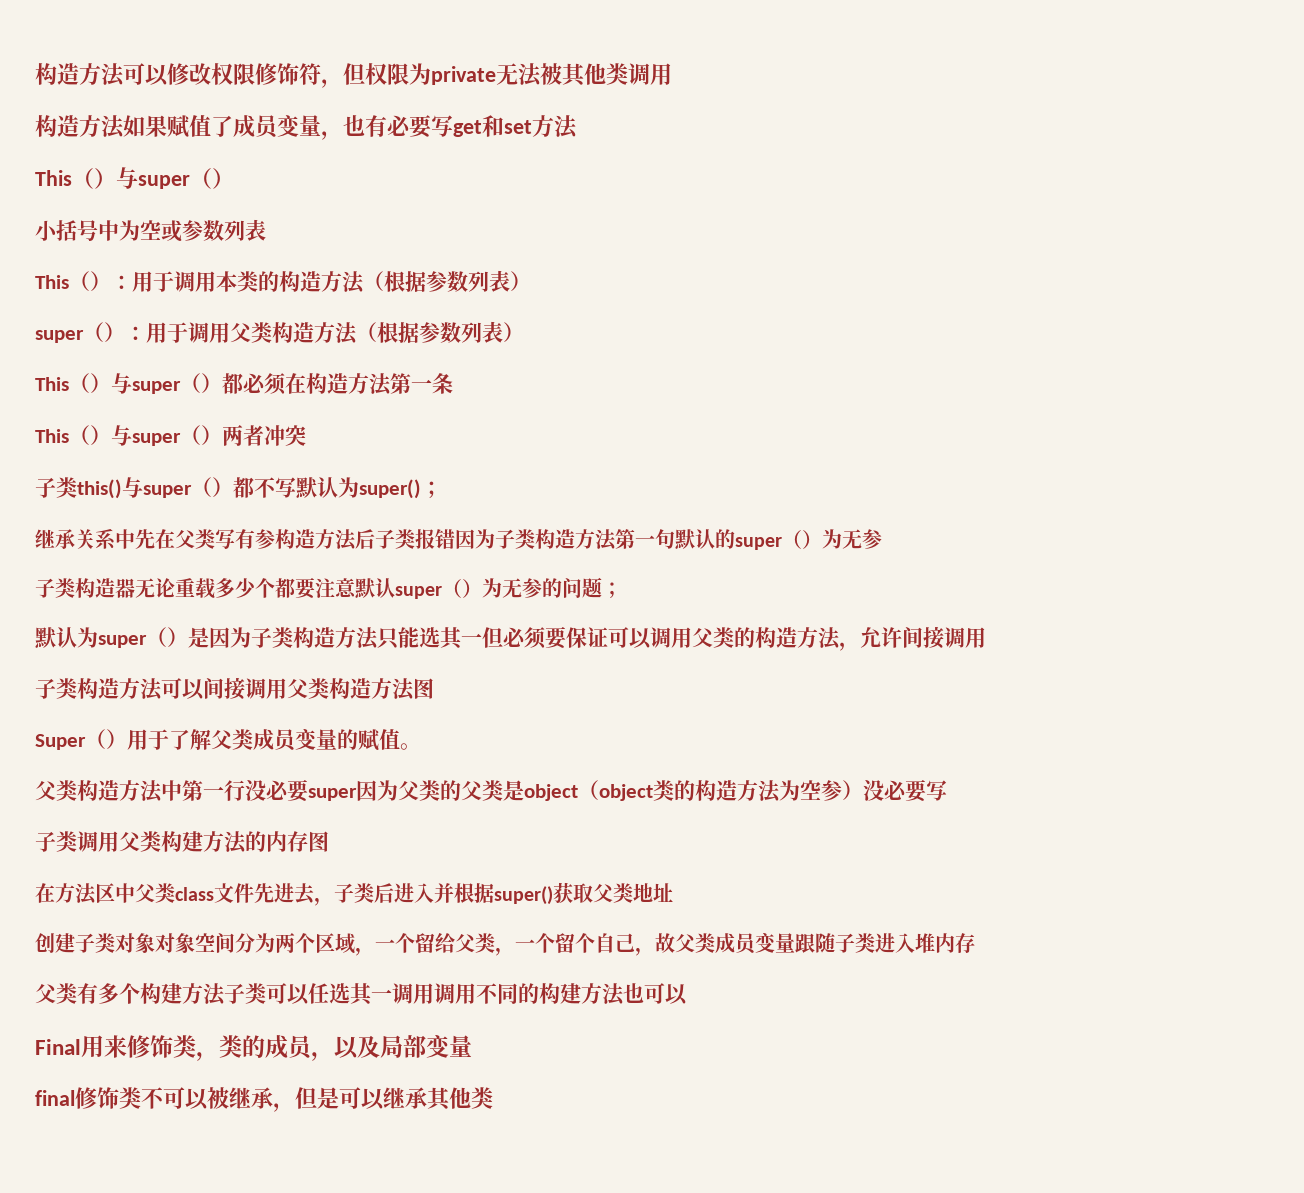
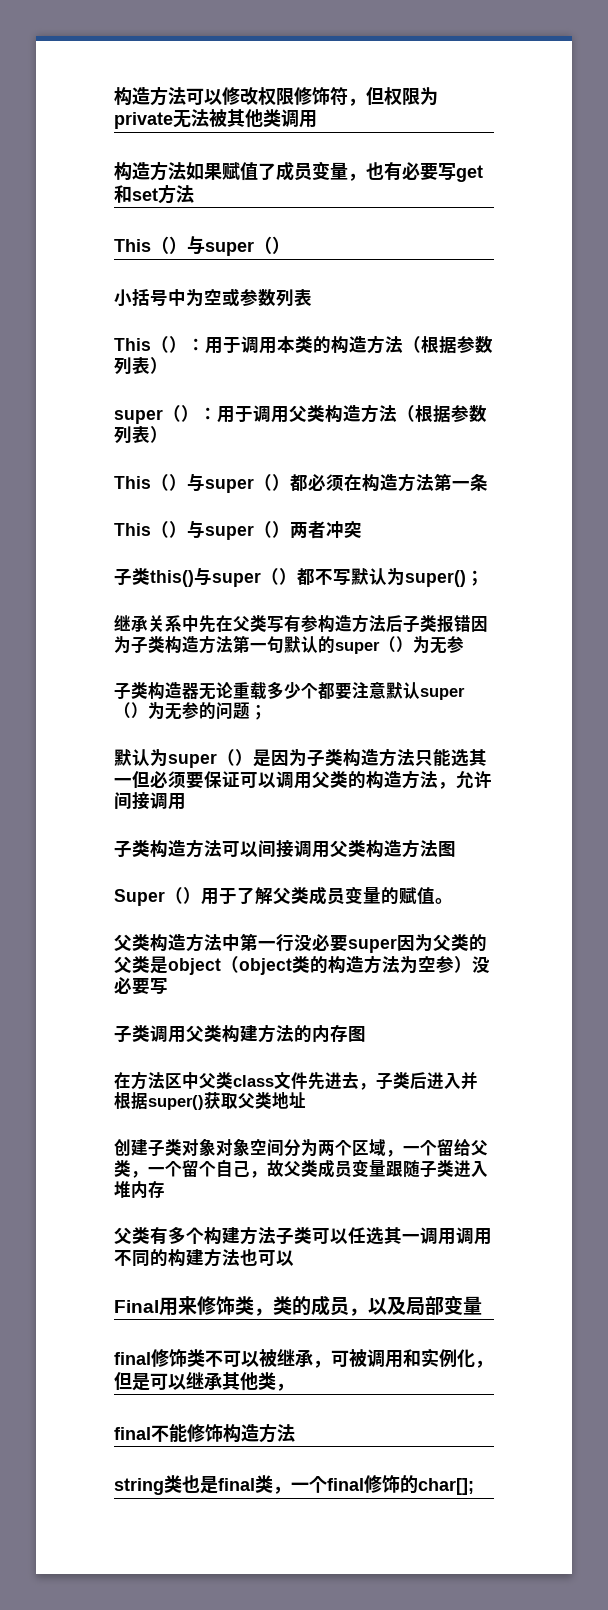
(295, 1107) none -> [331,1348,493,1368] 可被调用和实例化，
(493, 1098) none -> [276,1383,294,1391] [114,1423,295,1443] [114,1475,474,1495] ， // final不能修饰构造方法 // string类也是final类，一个final修饰的char[];

